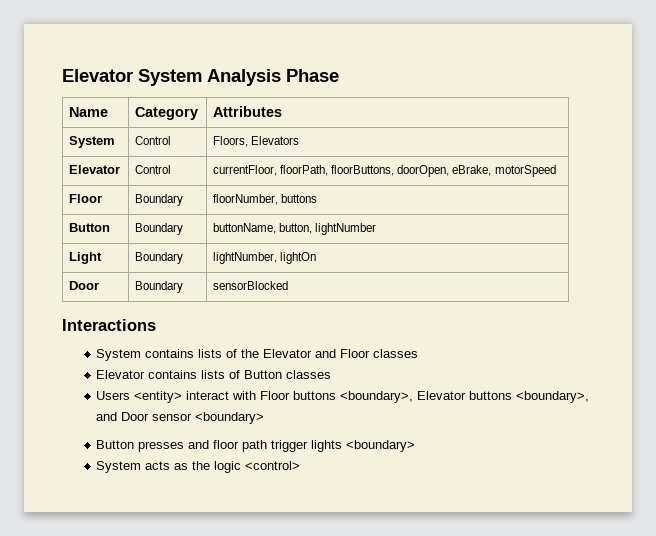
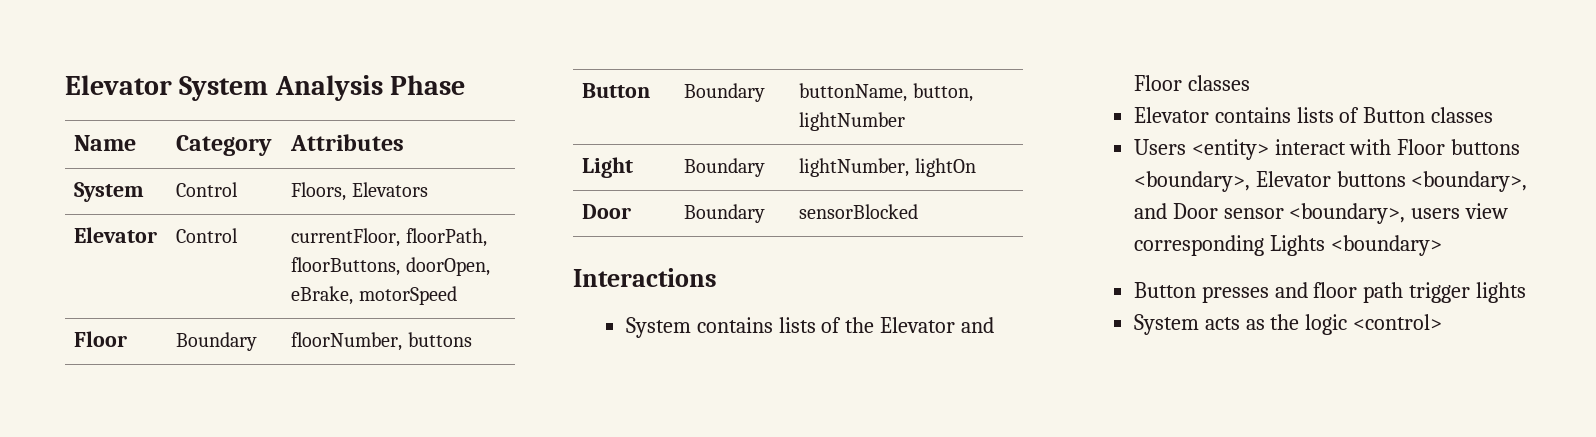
(193, 417) none -> [1289,203,1509,224] [1133,235,1325,256] <boundary>, users view corresponding Lights
[346,440,416,452] <boundary> -> (1527, 292) none

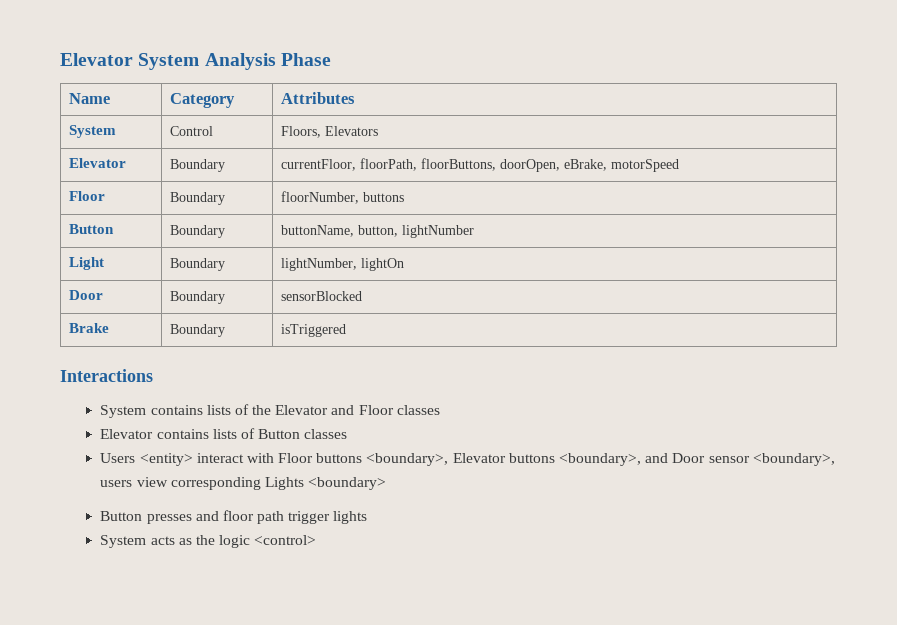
[176,228,239,243] Control -> [170,159,226,172] Boundary
(919, 211) none -> [69,323,110,333] [170,324,226,337] [281,324,347,337] // Brake | Boundary | isTriggered

